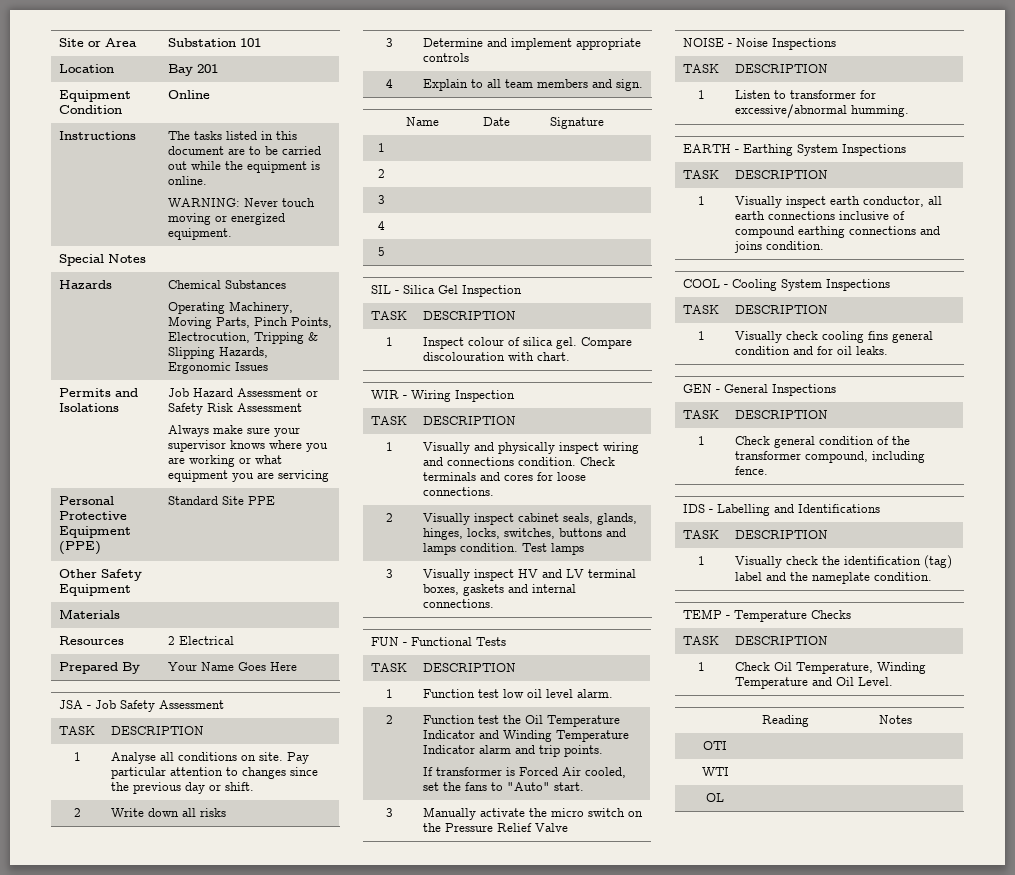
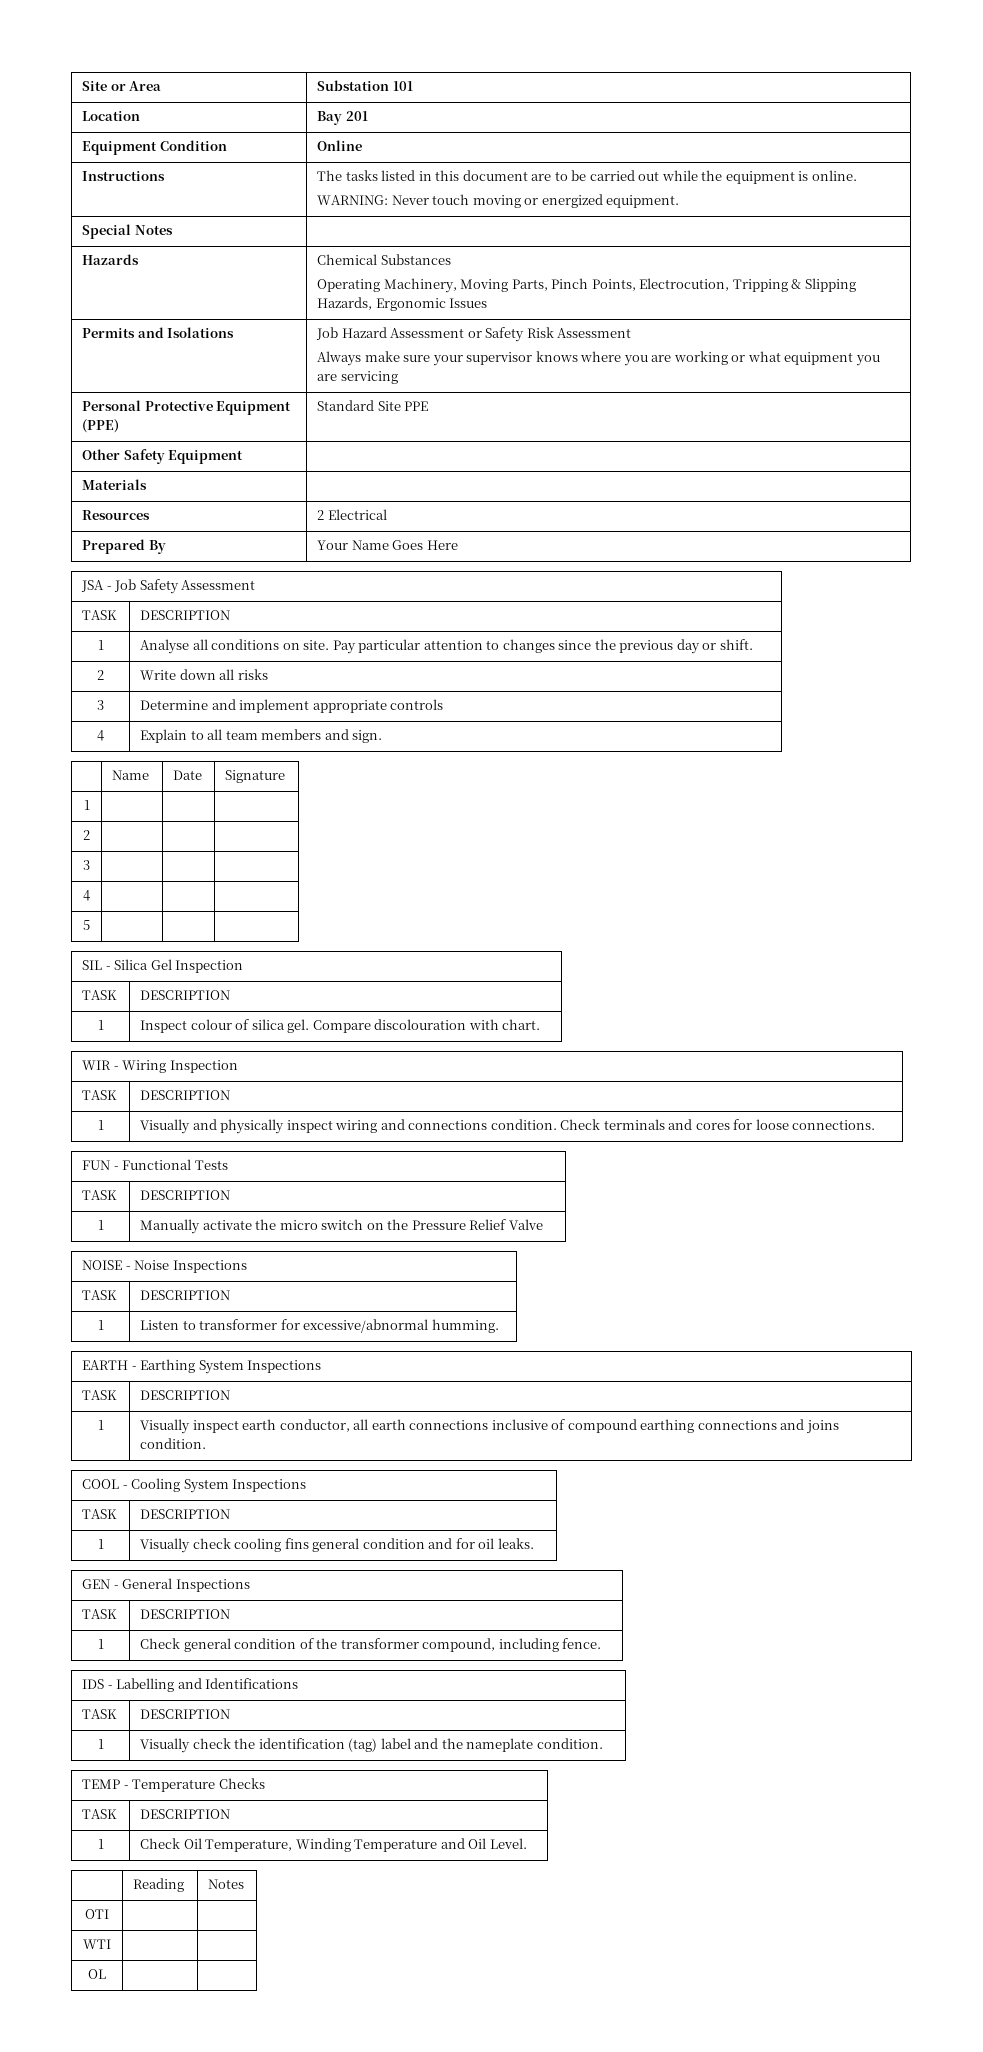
[386,513,393,522] [422,513,637,525] [422,528,626,540] [422,543,584,555] [386,569,393,578] [422,569,636,581] [422,584,576,596] [422,599,494,608] // 2 | Visually inspect cabinet seals, glands, hinges, locks, switches, buttons and lamps condition. Test lamps // 3 | Visually inspect HV and LV terminal boxes, gaskets and internal connections. -> (876, 1125) none
[422,689,613,698] [386,715,393,724] [422,715,620,727] [422,730,629,742] [422,745,603,757] [422,767,626,778] [422,782,584,791] [386,808,393,817] | Function test low oil level alarm. // 2 | Function test the Oil Temperature Indicator and Winding Temperature Indicator alarm and trip points. // If transformer is Forced Air cooled, set the fans to "Auto" start. // 3 -> (104, 1225) none

